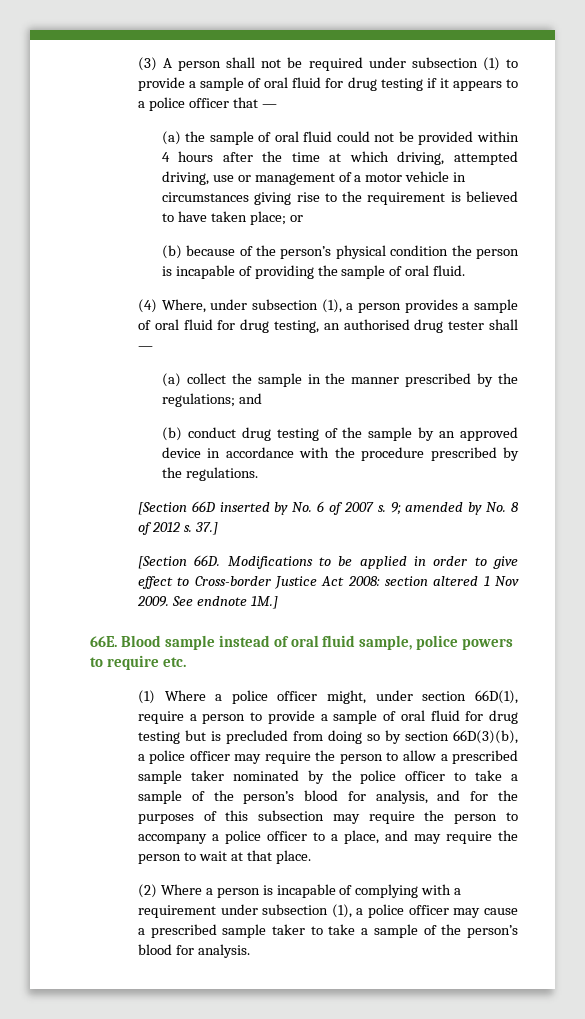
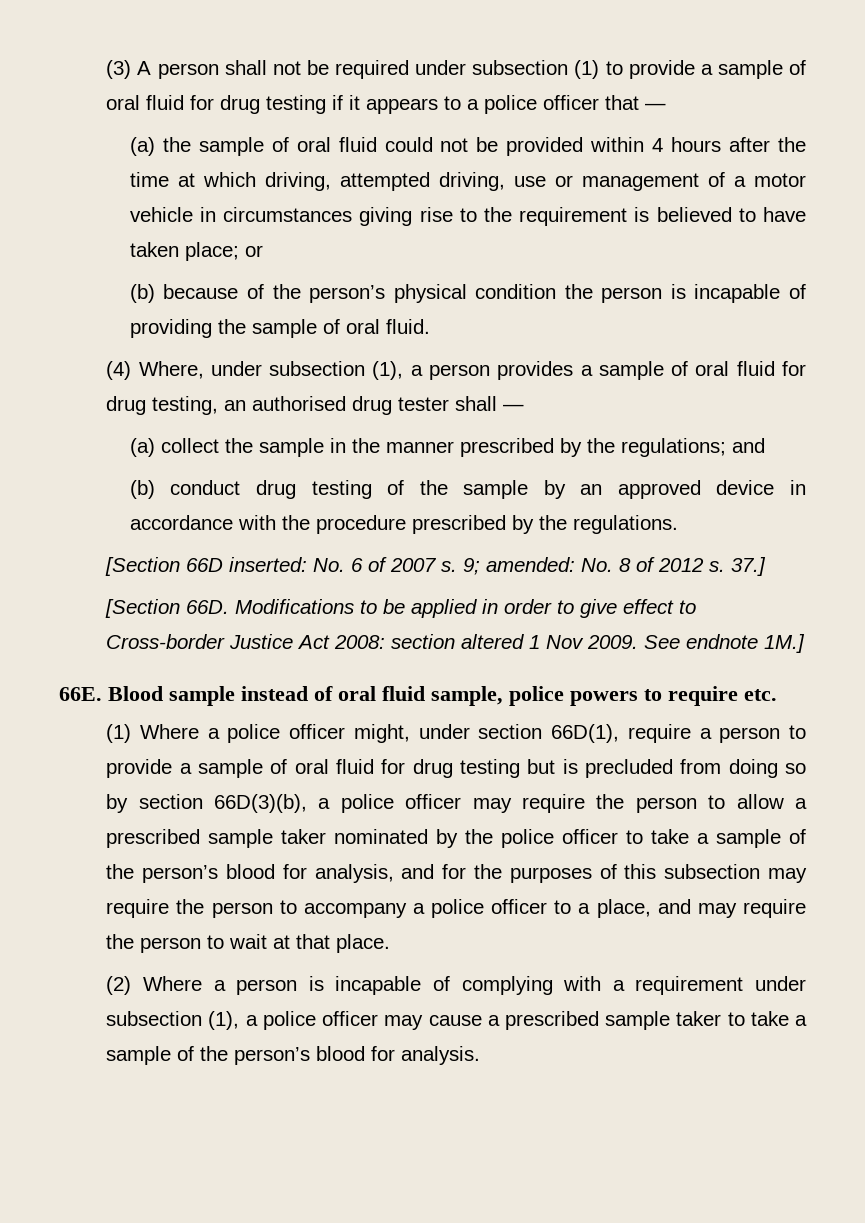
[219,502,289,515] inserted by -> [229,557,308,572] inserted:
[405,502,483,515] amended by -> [486,557,576,572] amended:

